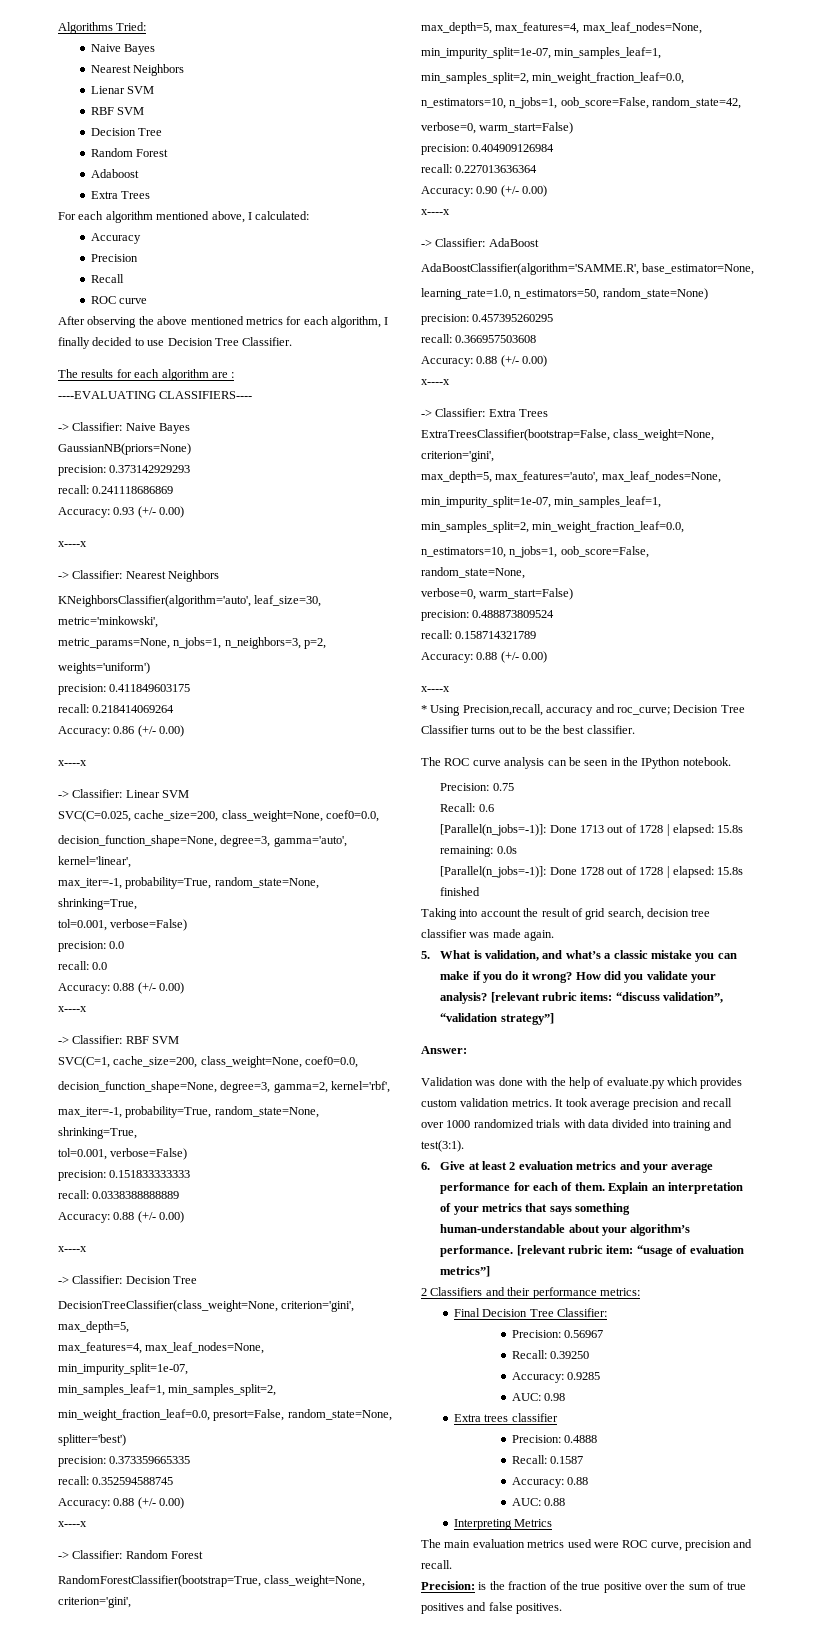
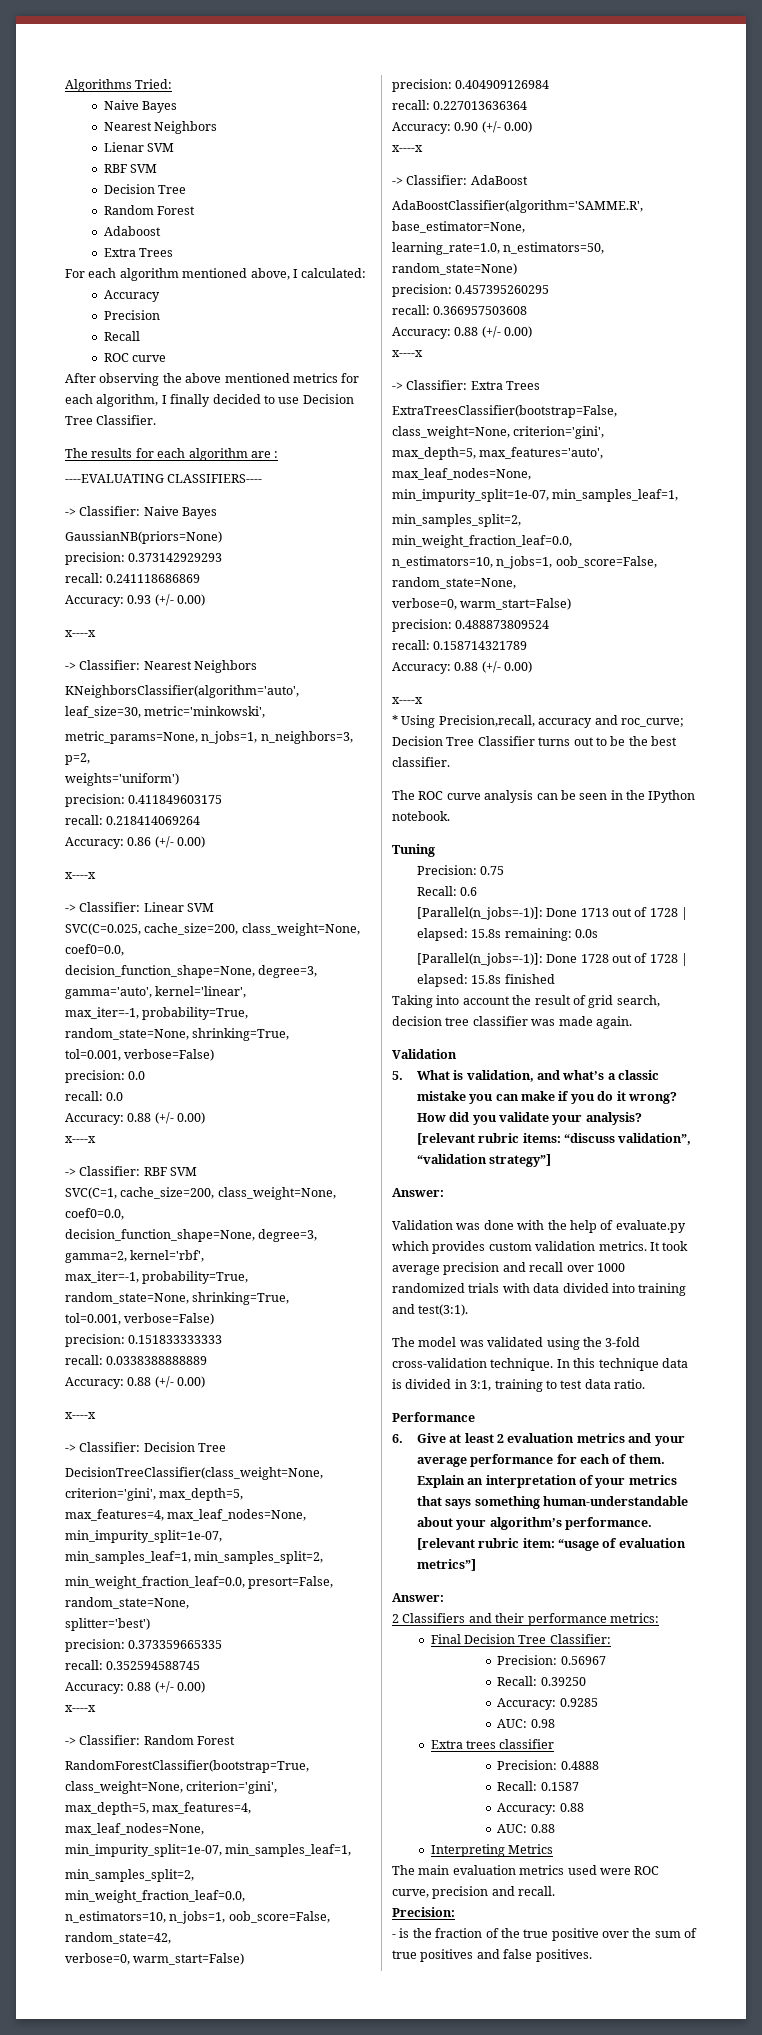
(731, 761) none -> [392,844,435,857] // Tuning
(555, 935) none -> [392,1049,457,1059] // Validation
(464, 1146) none -> [392,1337,641,1350] [392,1358,688,1371] [392,1379,645,1392] [392,1412,475,1422] // The model was validated using the 3-fold cross-validation technique. In this technique data is divided in 3:1, training to test data ratio. // Performance
(491, 1271) none -> [392,1593,444,1602] // Answer:
(475, 1585) none -> [392,1934,396,1938] // -

